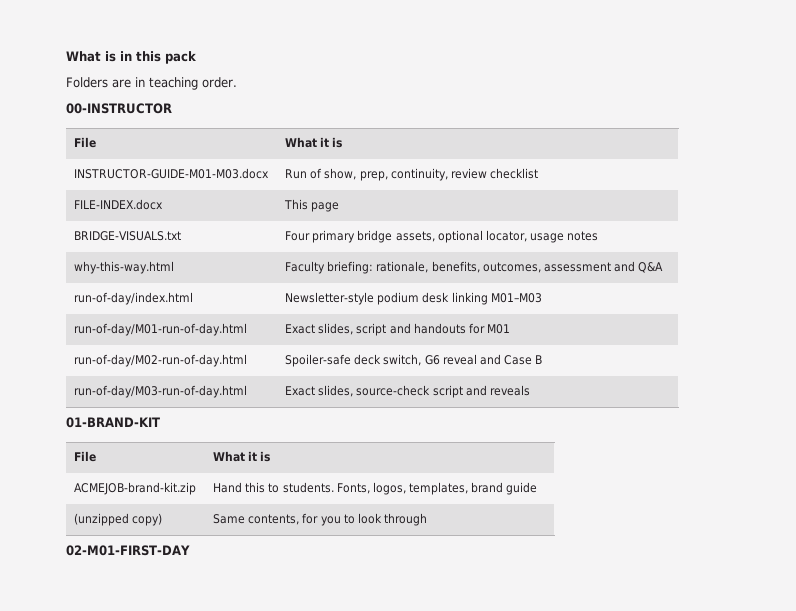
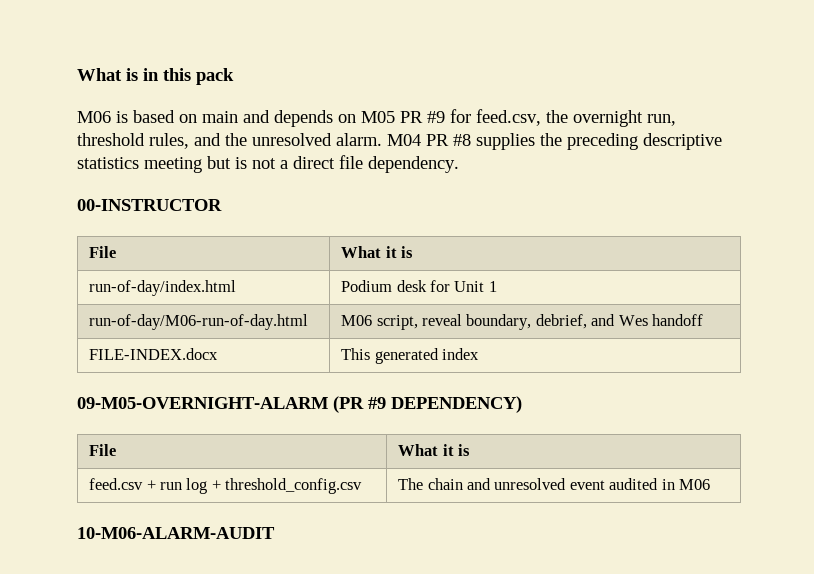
[66,77,237,90] Folders are in teaching order. -> [77,109,676,127] [77,133,722,150] [77,155,459,173] M06 is based on main and depends on M05 PR #9 for feed.csv, the overnight run, threshold rules, and the unresolved alarm. M04 PR #8 supplies the preceding descriptive statistics meeting but is not a direct file dependency.
[74,168,270,179] [285,168,538,181] [74,199,164,210] [284,199,340,212] [74,231,182,241] [285,230,598,243] [74,261,175,274] [285,261,663,274] [74,292,194,305] [285,292,542,305] [74,323,248,336] [285,323,510,336] [74,354,248,367] [285,354,542,367] [74,385,248,398] [285,385,530,398] [66,417,160,428] [74,451,97,462] [213,451,271,462] [74,482,197,495] [213,482,538,495] [74,513,163,526] [213,513,427,526] [66,545,190,556] INSTRUCTOR-GUIDE-M01-M03.docx | Run of show, prep, continuity, review checklist // FILE-INDEX.docx | This page // BRIDGE-VISUALS.txt | Four primary bridge assets, optional locator, usage notes // why-this-way.html | Faculty briefing: rationale, benefits, outcomes, assessment and Q&A // run-of-day/index.html | Newsletter-style podium desk linking M01–M03 // run-of-day/M01-run-of-day.html | Exact slides, script and handouts for M01 // run-of-day/M02-run-of-day.html | Spoiler-safe deck switch, G6 reveal and Case B // run-of-day/M03-run-of-day.html | Exact slides, source-check script and reveals // 01-BRAND-KIT // File | What it is // ACMEJOB-brand-kit.zip | Hand this to students. Fonts, logos, templates, brand guide // (unzipped copy) | Same contents, for you to look through // 02-M01-FIRST-DAY -> [89,280,237,296] [341,280,497,292] [89,314,309,330] [341,314,704,330] [89,348,219,360] [341,348,480,364] [77,396,522,413] [89,444,117,456] [398,444,471,456] [89,478,363,494] [398,478,711,490] [77,527,275,539] run-of-day/index.html | Podium desk for Unit 1 // run-of-day/M06-run-of-day.html | M06 script, reveal boundary, debrief, and Wes handoff // FILE-INDEX.docx | This generated index // 09-M05-OVERNIGHT-ALARM (PR #9 DEPENDENCY) // File | What it is // feed.csv + run log + threshold_config.csv | The chain and unresolved event audited in M06 // 10-M06-ALARM-AUDIT

